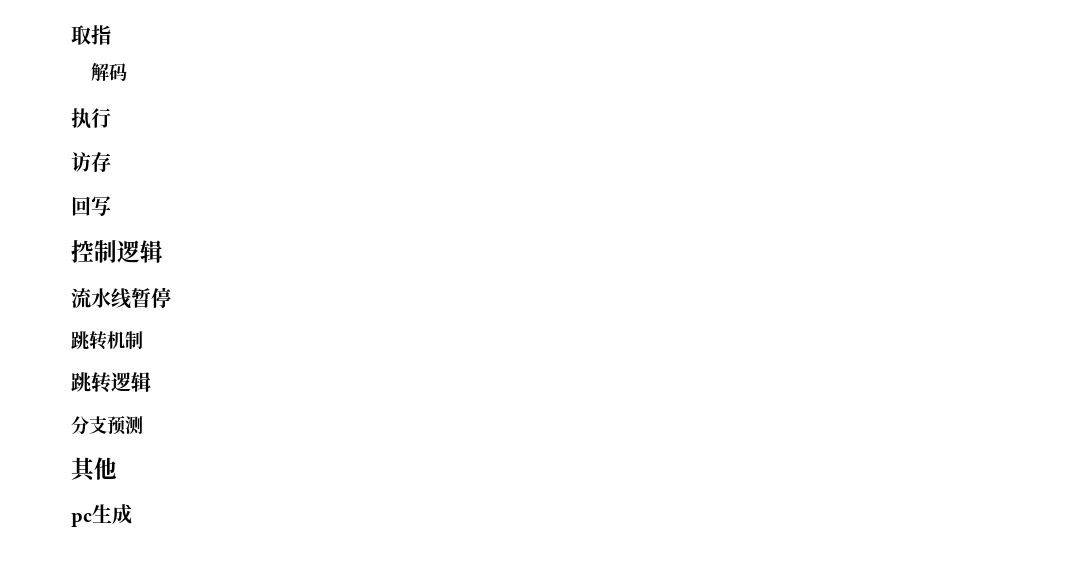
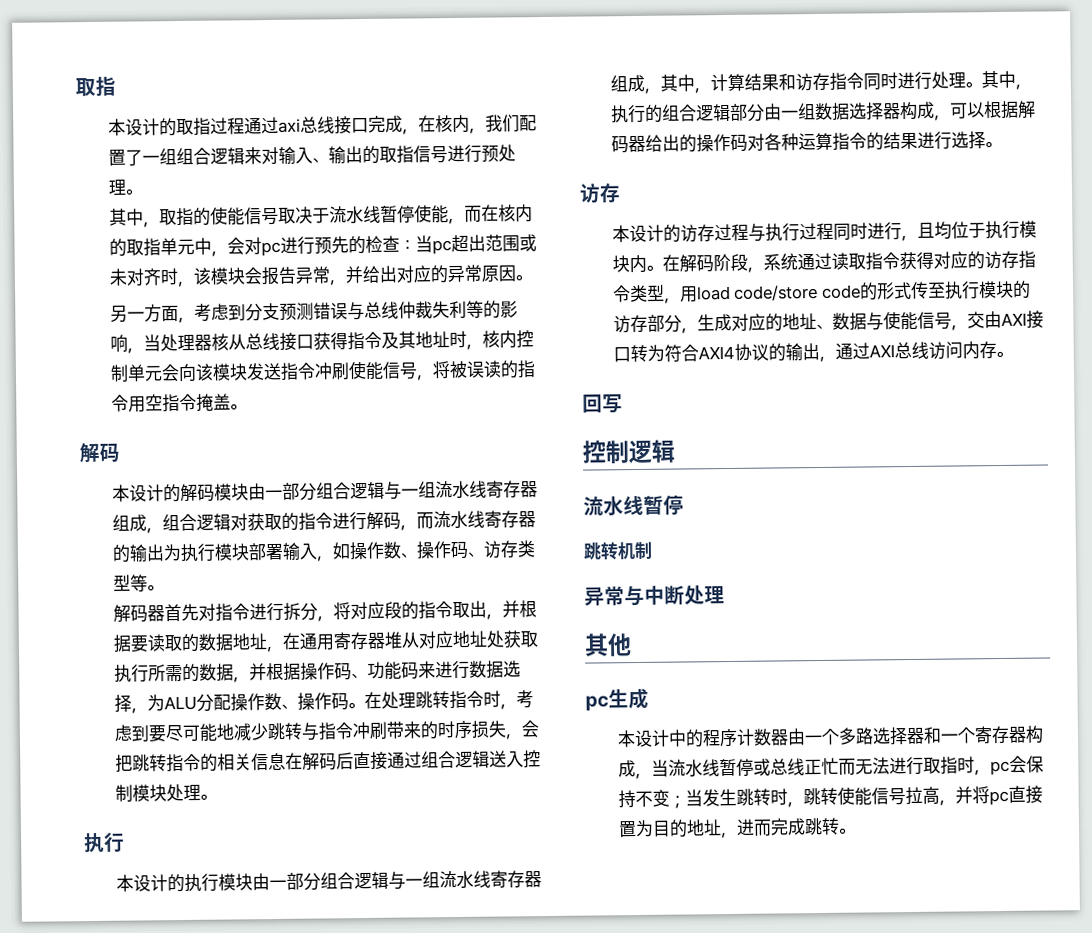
[91,63,128,81] [71,108,111,129] [71,152,111,172] 解码 // 执行 // 访存 -> [107,114,537,137] [107,144,516,166] [107,179,142,196] [108,204,533,228] [108,234,537,257] [108,264,532,288] [109,300,518,324] [109,330,534,354] [109,360,536,382] [110,393,247,413] [79,442,120,464] [111,480,538,503] [111,510,536,534] [111,540,535,563] [112,574,164,592] [112,600,537,623] [112,630,538,653] [113,660,521,683] [113,690,534,714] [113,720,539,743] [114,750,541,773] [114,784,217,802] [84,832,125,854] [115,870,542,893] [609,70,1032,94] [610,100,1036,124] [610,131,1002,154] [579,183,621,204] [611,220,1037,243] [611,250,1036,274] [612,280,1031,304] [612,310,1044,334] [612,341,1013,363] 本设计的取指过程通过axi总线接口完成，在核内，我们配置了一组组合逻辑来对输入、输出的取指信号进行预处理。 // 其中，取指的使能信号取决于流水线暂停使能，而在核内的取指单元中，会对pc进行预先的检查：当pc超出范围或未对齐时，该模块会报告异常，并给出对应的异常原因。 // 另一方面，考虑到分支预测错误与总线仲裁失利等的影响，当处理器核从总线接口获得指令及其地址时，核内控制单元会向该模块发送指令冲刷使能信号，将被误读的指令用空指令掩盖。 // 解码 // 本设计的解码模块由一部分组合逻辑与一组流水线寄存器组成，组合逻辑对获取的指令进行解码，而流水线寄存器的输出为执行模块部署输入，如操作数、操作码、访存类型等。 // 解码器首先对指令进行拆分，将对应段的指令取出，并根据要读取的数据地址，在通用寄存器堆从对应地址处获取执行所需的数据，并根据操作码、功能码来进行数据选择，为ALU分配操作数、操作码。在处理跳转指令时，考虑到要尽可能地减少跳转与指令冲刷带来的时序损失，会把跳转指令的相关信息在解码后直接通过组合逻辑送入控制模块处理。 // 执行 // 本设计的执行模块由一部分组合逻辑与一组流水线寄存器组成，其中，计算结果和访存指令同时进行处理。其中，执行的组合逻辑部分由一组数据选择器构成，可以根据解码器给出的操作码对各种运算指令的结果进行选择。 // 访存 // 本设计的访存过程与执行过程同时进行，且均位于执行模块内。在解码阶段，系统通过读取指令获得对应的访存指令类型，用load code/store code的形式传至执行模块的访存部分，生成对应的地址、数据与使能信号，交由AXI接口转为符合AXI4协议的输出，通过AXI总线访问内存。
[71,372,151,393] [71,416,143,435] 跳转逻辑 // 分支预测 -> [584,585,725,607] 异常与中断处理
(132, 514) none -> [616,725,1044,748] [617,755,1044,780] [617,785,1043,809] [617,817,856,839] // 本设计中的程序计数器由一个多路选择器和一个寄存器构成，当流水线暂停或总线正忙而无法进行取指时，pc会保持不变；当发生跳转时，跳转使能信号拉高，并将pc直接置为目的地址，进而完成跳转。

